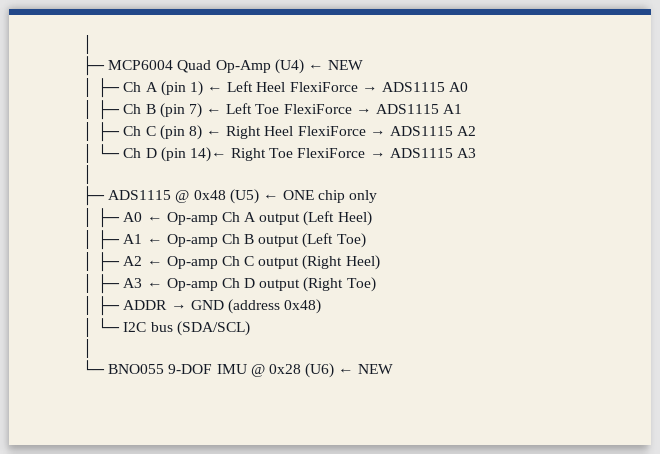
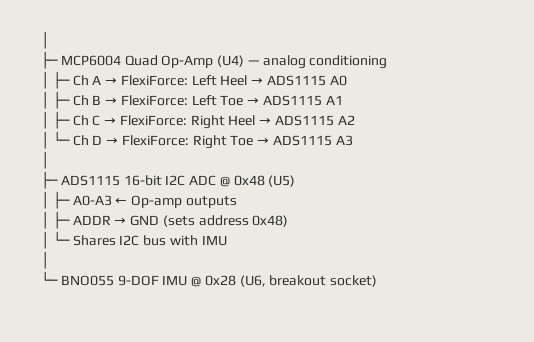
[307,60,364,70] ← NEW -> [247,55,388,69] — analog conditioning
[160,81,224,96] (pin 1) ← -> [105,75,188,86] → FlexiForce:
[289,82,358,92] FlexiForce -> (248, 80) none
[159,103,223,118] (pin 7) ← -> [105,95,188,106] → FlexiForce:
[283,104,352,114] FlexiForce -> (244, 100) none
[159,125,223,140] (pin 8) ← -> [104,115,187,126] → FlexiForce:
[297,126,366,136] FlexiForce -> (256, 120) none
[160,147,227,162] (pin 14)← -> [106,135,189,146] → FlexiForce:
[297,148,366,158] FlexiForce -> (254, 140) none
(172, 195) none -> [123,175,217,186] 16-bit I2C ADC
[262,190,378,203] [82,208,372,228] [82,230,366,250] [82,252,380,272] [82,274,376,294] ← ONE chip only // │ ├─ A0 ← Op-amp Ch A output (Left Heel) // │ ├─ A1 ← Op-amp Ch B output (Left Toe) // │ ├─ A2 ← Op-amp Ch C output (Right Heel) // │ ├─ A3 ← Op-amp Ch D output (Right Toe) -> [41,191,237,209] // │ ├─ A0-A3 ← Op-amp outputs
[227,299,280,314] (address -> [162,215,249,227] (sets address
(121, 325) none -> [72,235,116,246] Shares
[176,321,250,336] (SDA/SCL) -> [169,235,227,246] with IMU
[305,363,394,378] (U6) ← NEW -> [239,275,378,287] (U6, breakout socket)

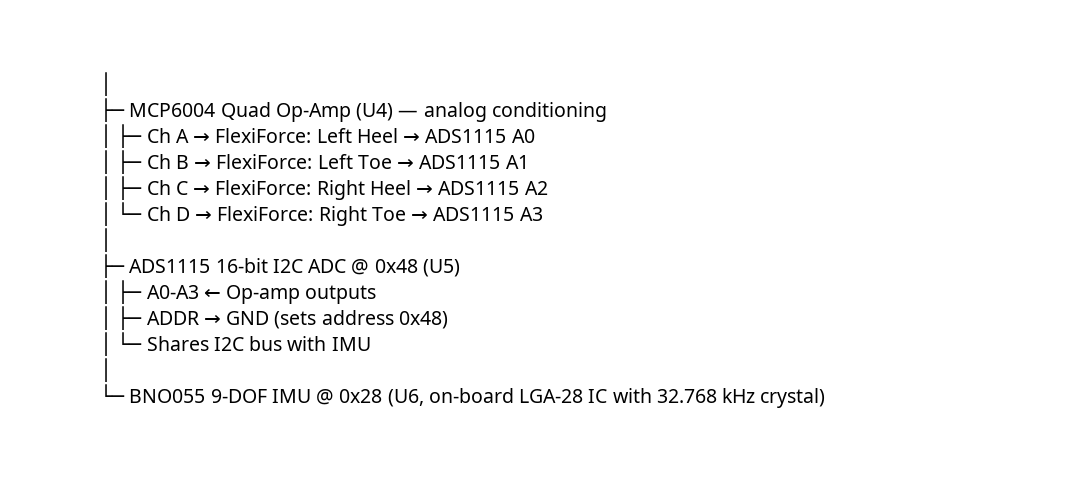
[269,275,378,287] breakout socket) -> [428,388,826,408] on-board LGA-28 IC with 32.768 kHz crystal)

